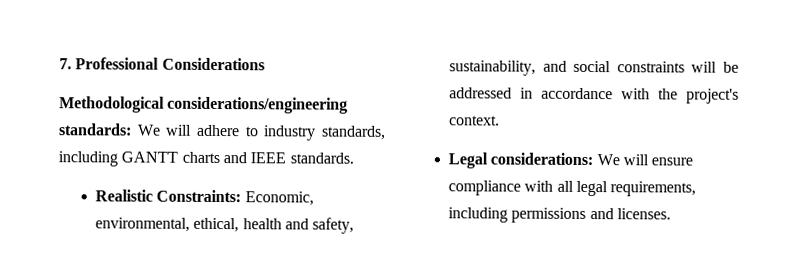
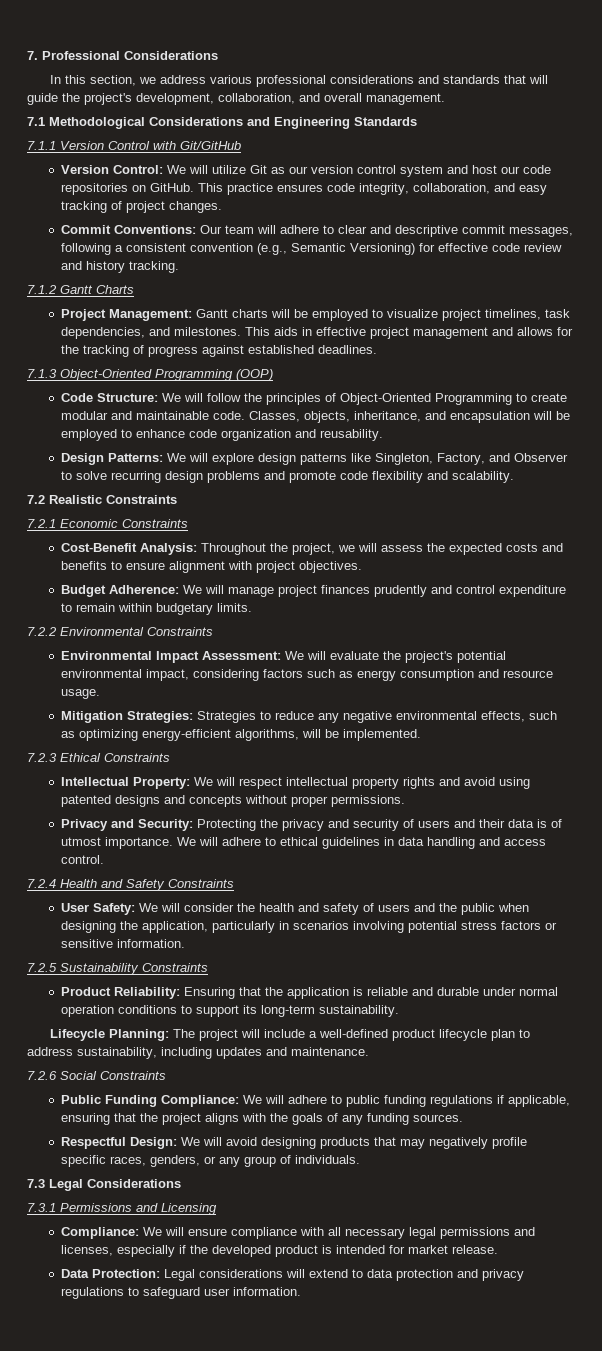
[59,96,349,114] [58,123,386,141] [58,151,354,167] [95,189,314,206] [95,217,355,234] [449,60,739,76] [449,87,739,104] [449,115,501,126] [448,152,594,169] Methodological considerations/engineering standards: We will adhere to industry standards, including GANTT charts and IEEE standards. // Realistic Constraints: Economic, environmental, ethical, health and safety, sustainability, and social constraints will be addressed in accordance with the project's context. // Legal considerations: -> [49,75,548,87] [27,93,445,105] [27,117,417,129] [27,141,241,150] [61,165,552,177] [61,183,548,195] [61,201,223,213] [61,225,574,237] [61,243,563,255] [61,261,180,273] [27,285,134,294] [61,309,571,321] [61,327,574,339] [61,345,378,357] [27,369,273,381] [61,393,568,405] [61,411,571,423] [61,429,384,441] [61,453,569,465] [61,471,515,483] [27,495,177,504] [27,519,188,528] [61,543,564,555] [61,561,363,573] [61,585,567,597] [61,603,253,615] [27,627,213,636] [61,651,507,663] [61,669,554,681] [61,689,101,699] [61,711,558,723] [61,729,422,741] [27,753,170,762] [61,777,531,789] [61,795,406,807] [61,819,563,831] [61,837,547,849] [61,855,105,864] [27,879,234,891] [61,903,530,915] [61,921,558,933] [61,939,186,948] [27,963,208,975] [61,987,559,999] [61,1005,400,1017] [49,1029,530,1041] [27,1047,369,1059] [27,1071,166,1080] [61,1095,571,1107] [61,1113,464,1125] [61,1137,528,1149] [61,1155,361,1167] [27,1179,181,1191] [27,1203,217,1215] [61,1227,140,1239] In this section, we address various professional considerations and standards that will guide the project's development, collaboration, and overall management. // 7.1 Methodological Considerations and Engineering Standards // 7.1.1 Version Control with Git/GitHub // Version Control: We will utilize Git as our version control system and host our code repositories on GitHub. This practice ensures code integrity, collaboration, and easy tracking of project changes. // Commit Conventions: Our team will adhere to clear and descriptive commit messages, following a consistent convention (e.g., Semantic Versioning) for effective code review and history tracking. // 7.1.2 Gantt Charts // Project Management: Gantt charts will be employed to visualize project timelines, task dependencies, and milestones. This aids in effective project management and allows for the tracking of progress against established deadlines. // 7.1.3 Object-Oriented Programming (OOP) // Code Structure: We will follow the principles of Object-Oriented Programming to create modular and maintainable code. Classes, objects, inheritance, and encapsulation will be employed to enhance code organization and reusability. // Design Patterns: We will explore design patterns like Singleton, Factory, and Observer to solve recurring design problems and promote code flexibility and scalability. // 7.2 Realistic Constraints // 7.2.1 Economic Constraints // Cost-Benefit Analysis: Throughout the project, we will assess the expected costs and benefits to ensure alignment with project objectives. // Budget Adherence: We will manage project finances prudently and control expenditure to remain within budgetary limits. // 7.2.2 Environmental Constraints // Environmental Impact Assessment: We will evaluate the project's potential environmental impact, considering factors such as energy consumption and resource usage. // Mitigation Strategies: Strategies to reduce any negative environmental effects, such as optimizing energy-efficient algorithms, will be implemented. // 7.2.3 Ethical Constraints // Intellectual Property: We will respect intellectual property rights and avoid using patented designs and concepts without proper permissions. // Privacy and Security: Protecting the privacy and security of users and their data is of utmost importance. We will adhere to ethical guidelines in data handling and access control. // 7.2.4 Health and Safety Constraints // User Safety: We will consider the health and safety of users and the public when designing the application, particularly in scenarios involving potential stress factors or sensitive information. // 7.2.5 Sustainability Constraints // Product Reliability: Ensuring that the application is reliable and durable under normal operation conditions to support its long-term sustainability. // Lifecycle Planning: The project will include a well-defined product lifecycle plan to address sustainability, including updates and maintenance. // 7.2.6 Social Constraints // Public Funding Compliance: We will adhere to public funding regulations if applicable, ensuring that the project aligns with the goals of any funding sources. // Respectful Design: We will avoid designing products that may negatively profile specific races, genders, or any group of individuals. // 7.3 Legal Considerations // 7.3.1 Permissions and Licensing // Compliance:
[575,180,697,197] [448,207,671,224] legal requirements, including permissions and licenses. -> [345,1227,536,1239] [61,1245,499,1257] [61,1269,525,1281] [61,1287,302,1299] necessary legal permissions and licenses, especially if the developed product is intended for market release. // Data Protection: Legal considerations will extend to data protection and privacy regulations to safeguard user information.

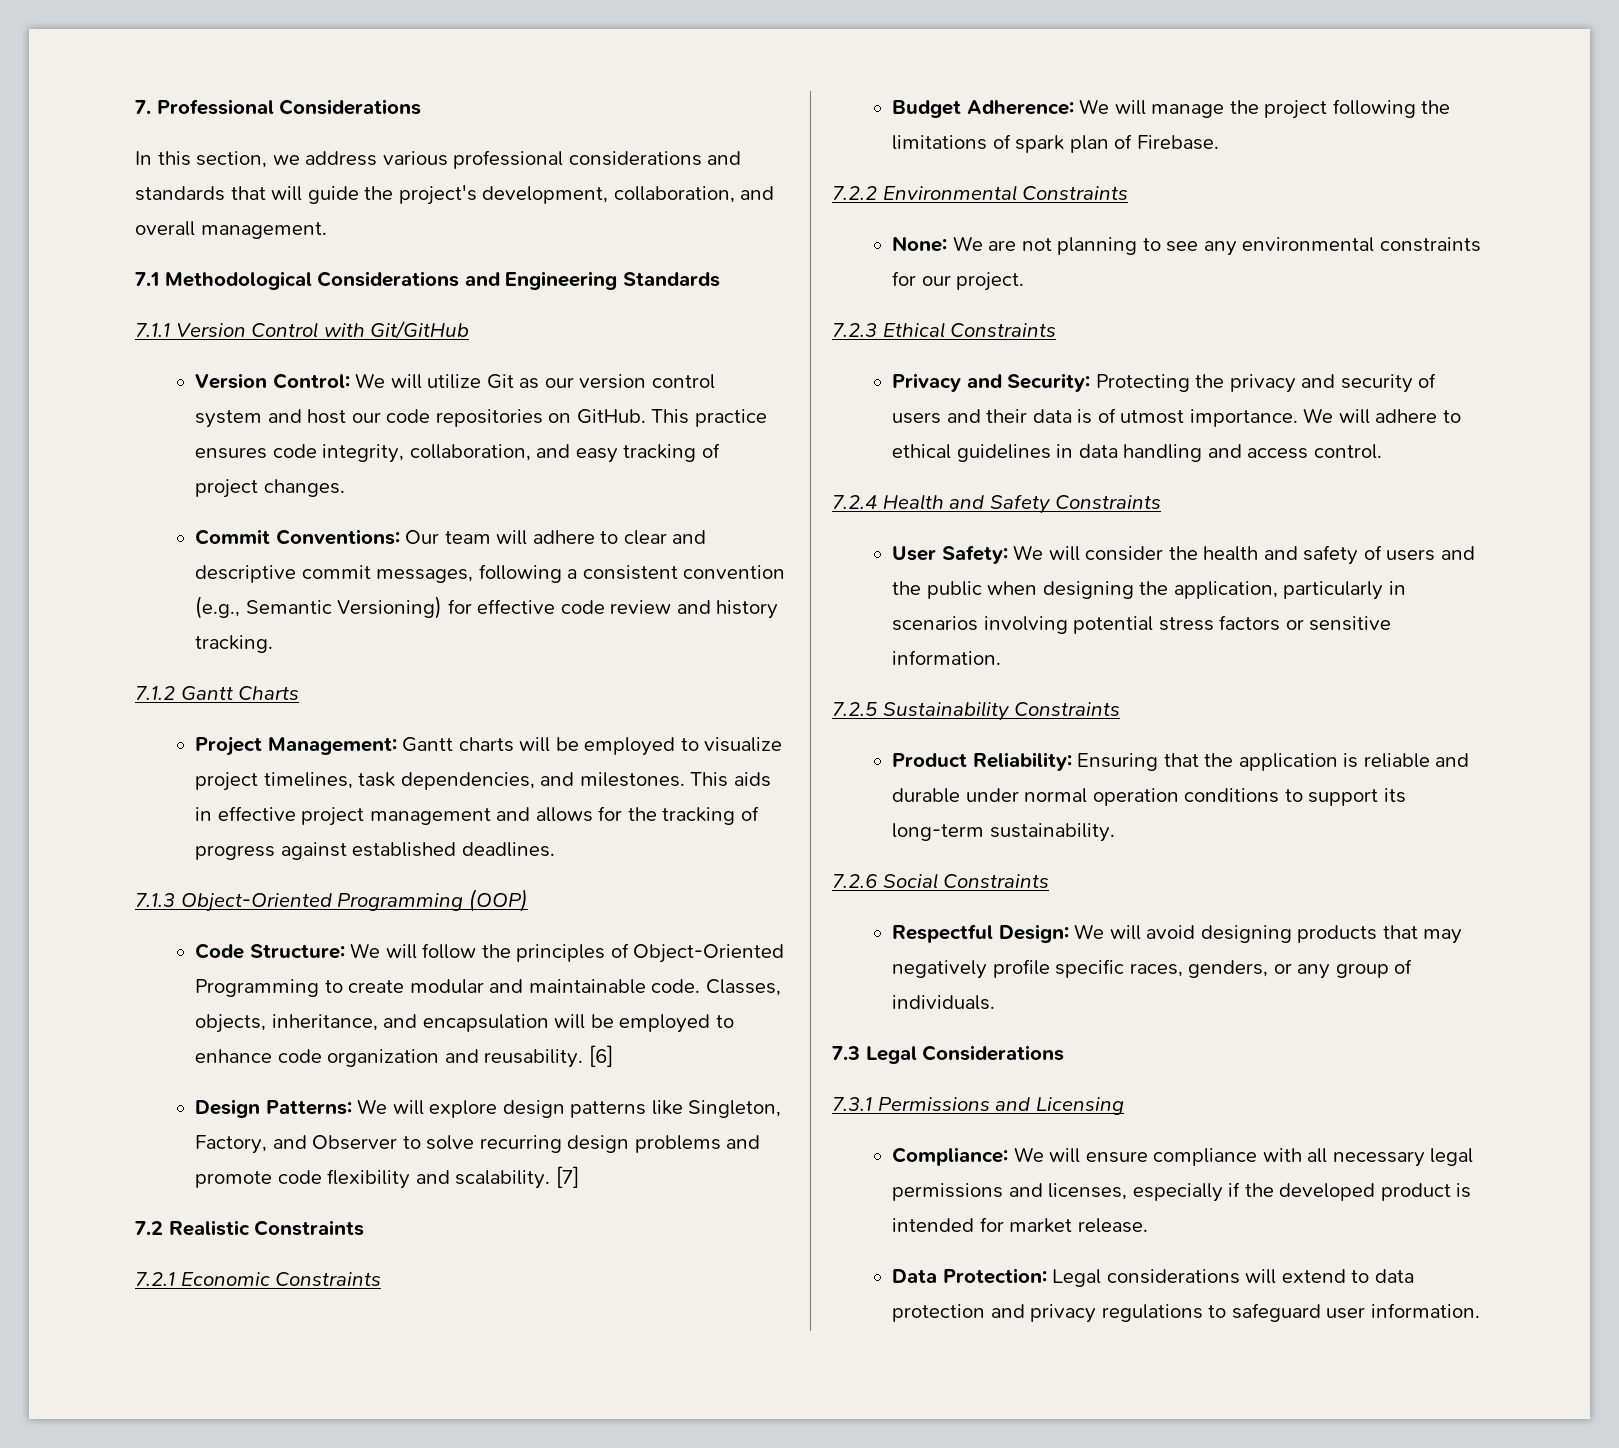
(384, 435) none -> [588,1045,613,1067] [6]
(515, 477) none -> [555,1166,579,1188] [7]
[61,543,564,555] [61,561,363,573] // Cost-Benefit Analysis: Throughout the project, we will assess the expected costs and benefits to ensure alignment with project objectives. -> (382, 1279) none
[278,585,567,597] [61,603,253,615] [27,627,213,636] [61,651,507,663] [61,669,554,681] [61,689,101,699] [61,711,558,723] [61,729,422,741] [27,753,170,762] [61,777,531,789] [61,795,406,807] project finances prudently and control expenditure to remain within budgetary limits. // 7.2.2 Environmental Constraints // Environmental Impact Assessment: We will evaluate the project's potential environmental impact, considering factors such as energy consumption and resource usage. // Mitigation Strategies: Strategies to reduce any negative environmental effects, such as optimizing energy-efficient algorithms, will be implemented. // 7.2.3 Ethical Constraints // Intellectual Property: We will respect intellectual property rights and avoid using patented designs and concepts without proper permissions. -> [1229,99,1451,119] [892,134,1219,153] [832,185,1129,201] [892,236,1481,256] [892,271,1025,291] [832,322,1057,338] the project following the limitations of spark plan of Firebase. // 7.2.2 Environmental Constraints // None: We are not planning to see any environmental constraints for our project. // 7.2.3 Ethical Constraints
[49,1029,530,1041] [27,1047,369,1059] [27,1071,166,1080] [61,1095,571,1107] [61,1113,464,1125] Lifecycle Planning: The project will include a well-defined product lifecycle plan to address sustainability, including updates and maintenance. // 7.2.6 Social Constraints // Public Funding Compliance: We will adhere to public funding regulations if applicable, ensuring that the project aligns with the goals of any funding sources. -> [832,873,1050,889] 7.2.6 Social Constraints

